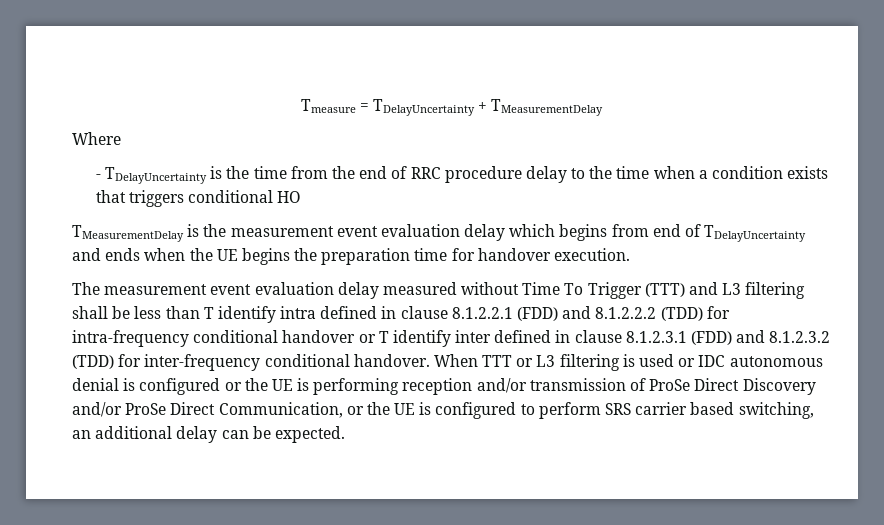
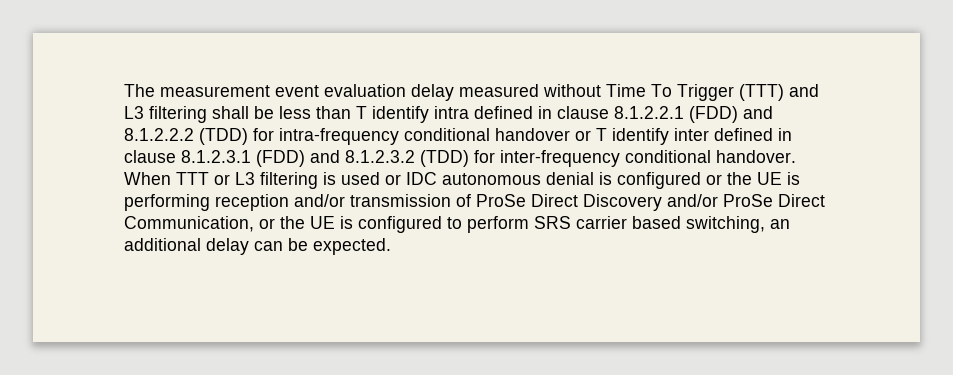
[300,99,604,116] [72,132,121,145] [95,166,829,184] [95,190,302,207] [72,224,807,242] [72,248,631,265] Tmeasure = TDelayUncertainty + TMeasurementDelay // Where // - TDelayUncertainty is the time from the end of RRC procedure delay to the time when a condition exists that triggers conditional HO // TMeasurementDelay is the measurement event evaluation delay which begins from end of TDelayUncertainty and ends when the UE begins the preparation time for handover execution. // -> (124, 90) none

